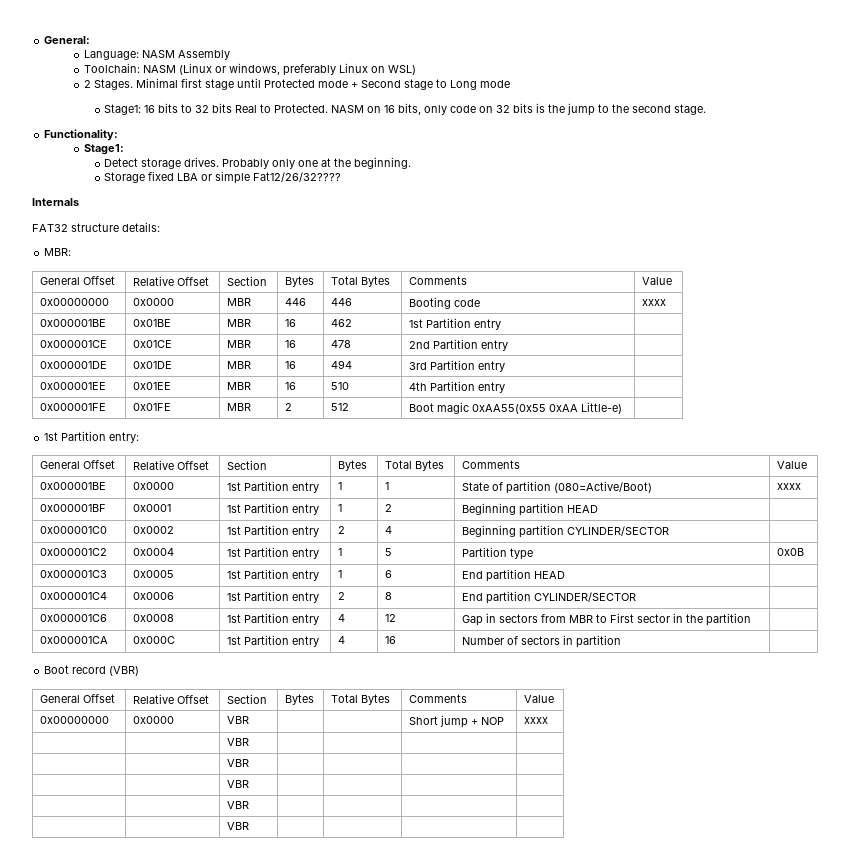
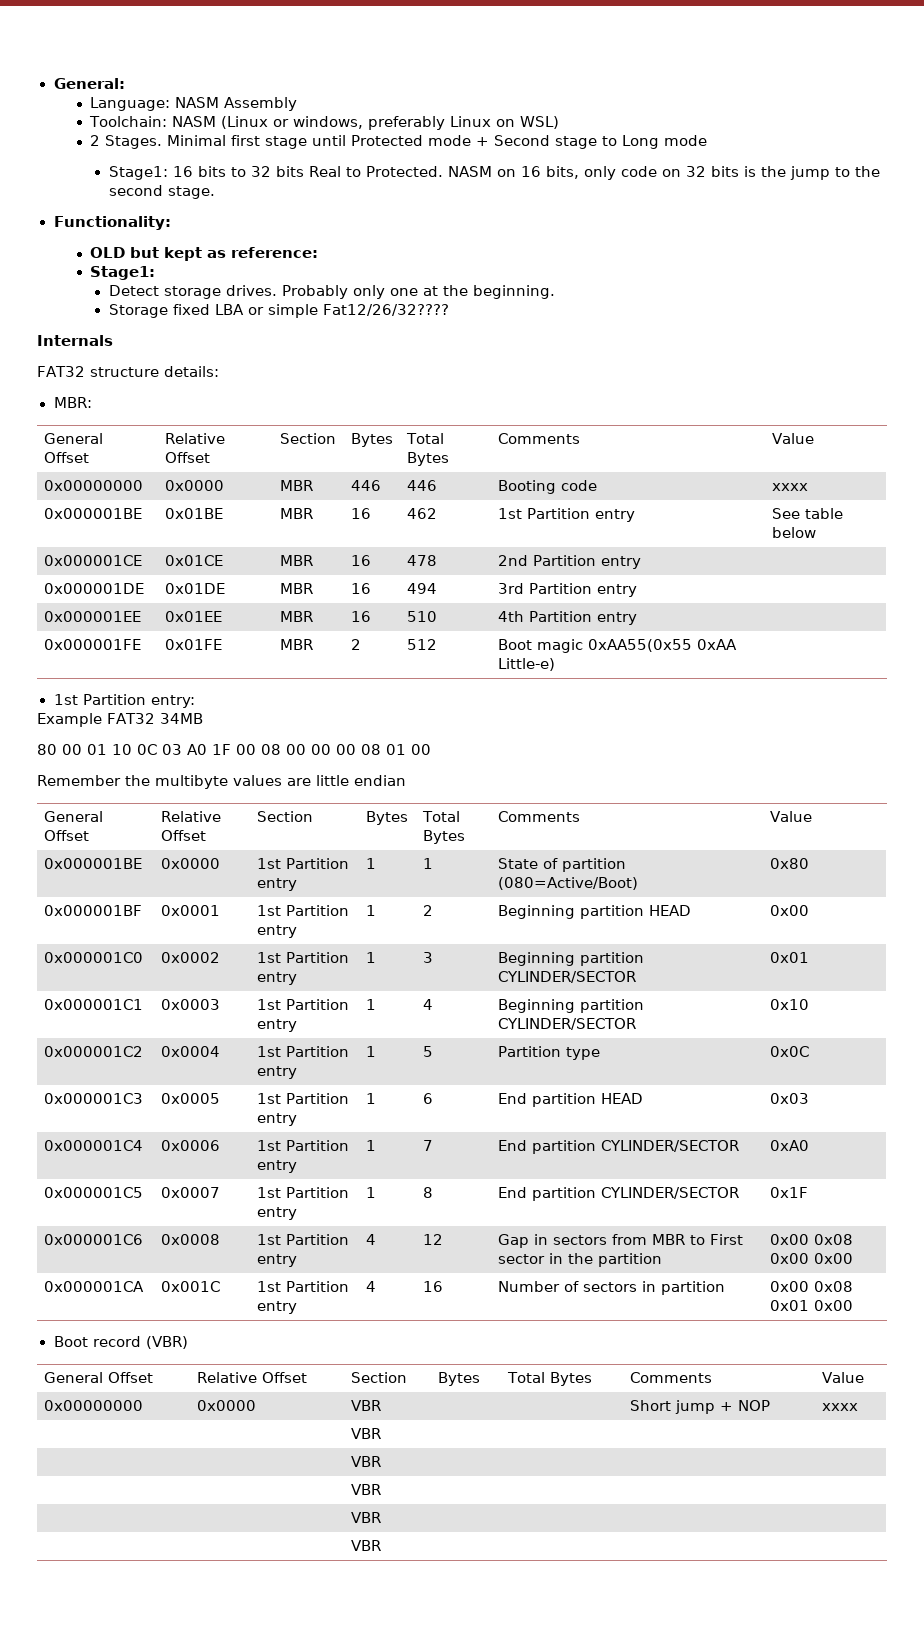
(119, 135) none -> [90,247,319,261] // OLD but kept as reference:
(502, 324) none -> [771,508,843,519] [771,527,816,538] See table below
(140, 437) none -> [37,713,203,727] [37,744,431,755] [37,775,406,789] // Example FAT32 34MB // 80 00 01 10 0C 03 A0 1F 00 08 00 00 00 08 01 00 // Remember the multibyte values are little endian
[777,483,802,490] xxxx -> [769,858,809,869] 0x80
(599, 509) none -> [769,905,809,916] 0x00
[338,526,346,534] 2 -> [365,952,376,963] [422,952,433,963] [497,952,644,966] [497,971,636,983] [769,952,809,963] [43,999,143,1010] [160,999,220,1010] [256,999,349,1010] [256,1019,297,1032] [365,999,376,1010] 1 | 3 | Beginning partition CYLINDER/SECTOR | 0x01 // 0x000001C1 | 0x0003 | 1st Partition entry | 1
(670, 531) none -> [769,999,809,1010] 0x10
[777,548,805,556] 0x0B -> [769,1046,809,1057] 0x0C
(566, 575) none -> [769,1093,809,1104] 0x03
[338,592,346,600] 2 -> [365,1140,376,1151] [422,1140,433,1151] [497,1140,739,1154] [769,1140,809,1151] [43,1187,143,1198] [160,1187,220,1198] [256,1187,349,1198] [256,1207,297,1220] [365,1187,376,1198] 1 | 7 | End partition CYLINDER/SECTOR | 0xA0 // 0x000001C5 | 0x0007 | 1st Partition entry | 1
(637, 597) none -> [769,1187,808,1198] 0x1F
(752, 619) none -> [769,1234,853,1245] [769,1253,853,1264] 0x00 0x08 0x00 0x00
[133,636,176,644] 0x000C -> [160,1281,220,1292] 0x001C
(622, 641) none -> [769,1281,853,1292] [769,1300,853,1311] 0x00 0x08 0x01 0x00

